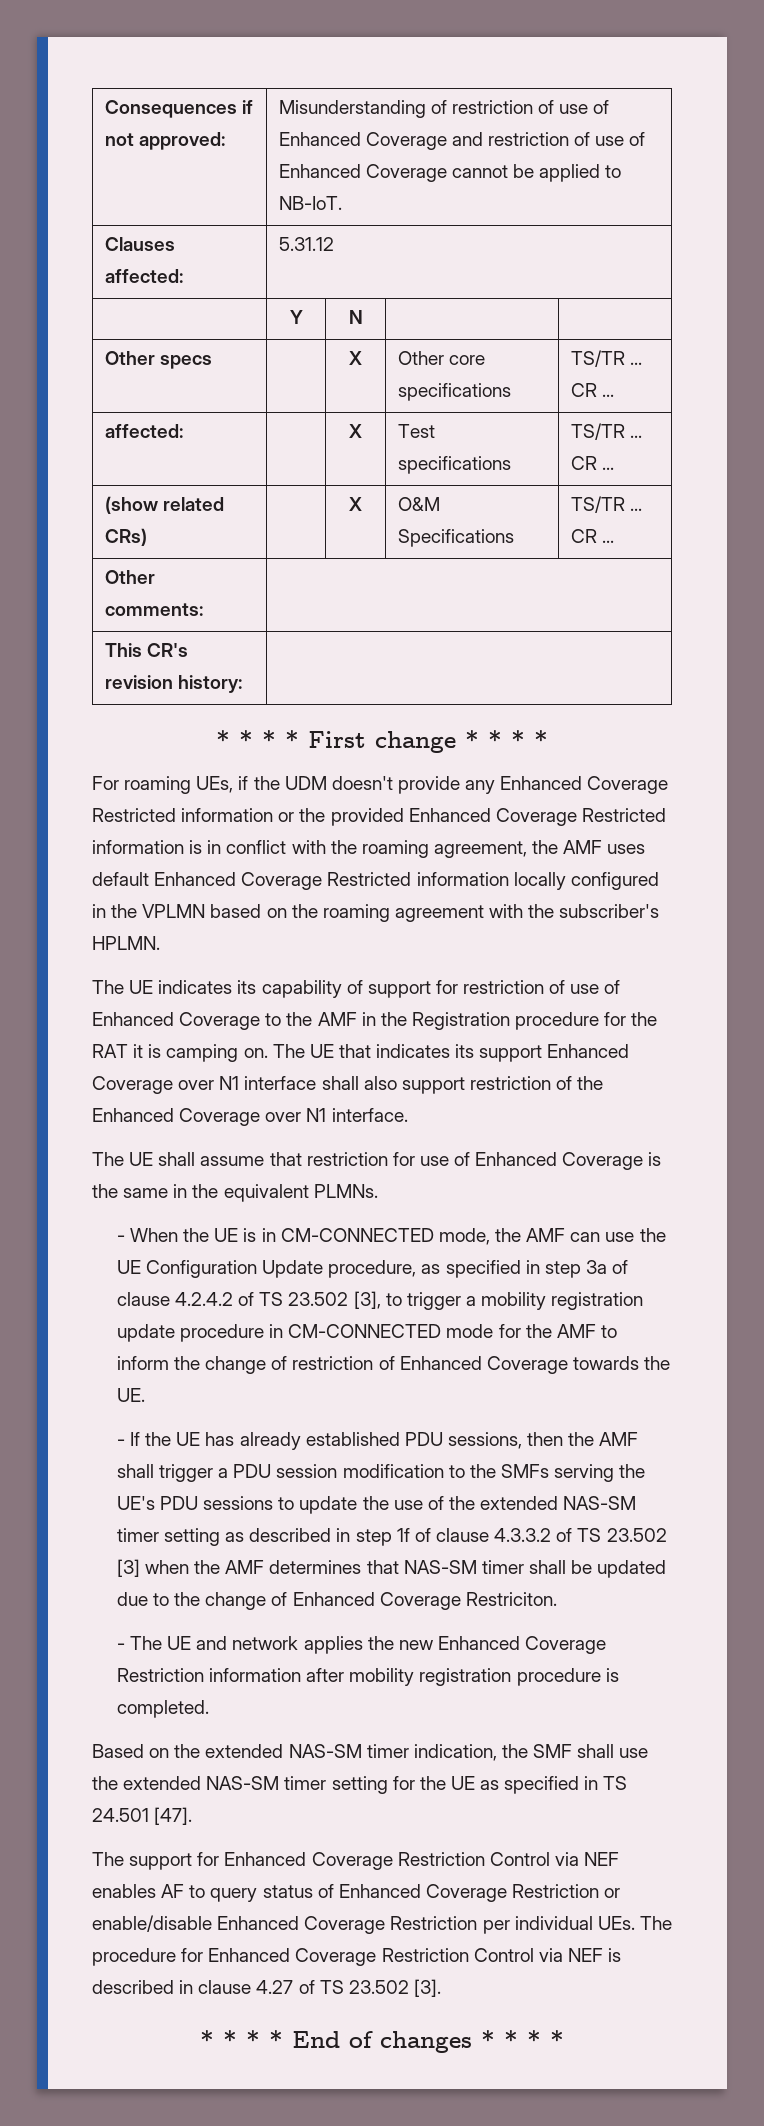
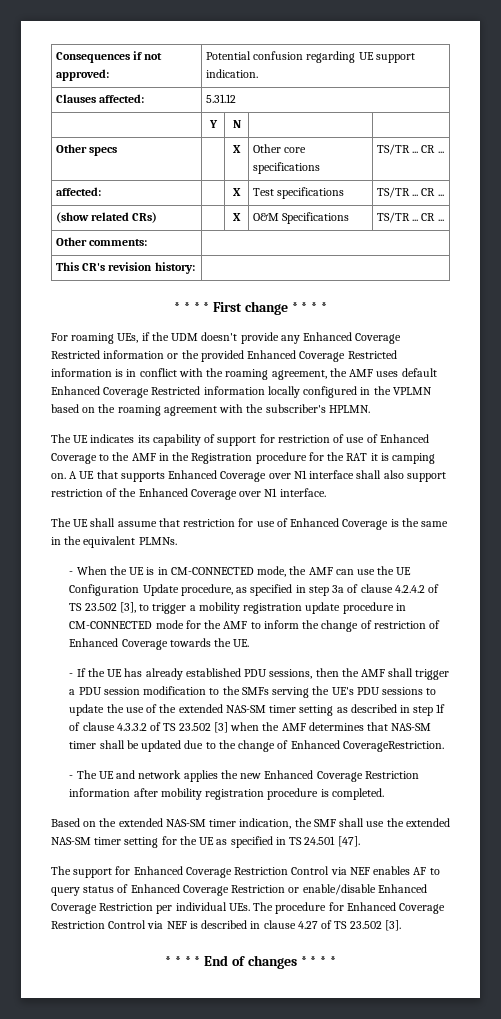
[278,100,610,118] [278,132,646,150] [278,164,622,182] [278,196,342,210] Misunderstanding of restriction of use of Enhanced Coverage and restriction of use of Enhanced Coverage cannot be applied to NB-IoT. -> [205,51,415,63] [205,69,258,78] Potential confusion regarding UE support indication.
[272,1044,305,1058] The -> [69,471,78,479] A
[376,1044,543,1062] indicates its support -> [120,472,165,482] supports
[379,1592,557,1610] Coverage Restriciton. -> [342,741,444,752] CoverageRestriction.

